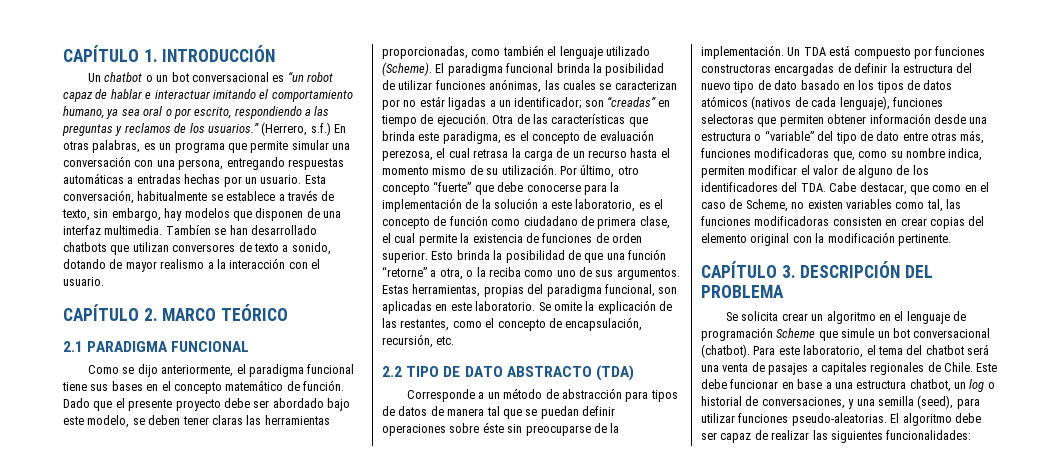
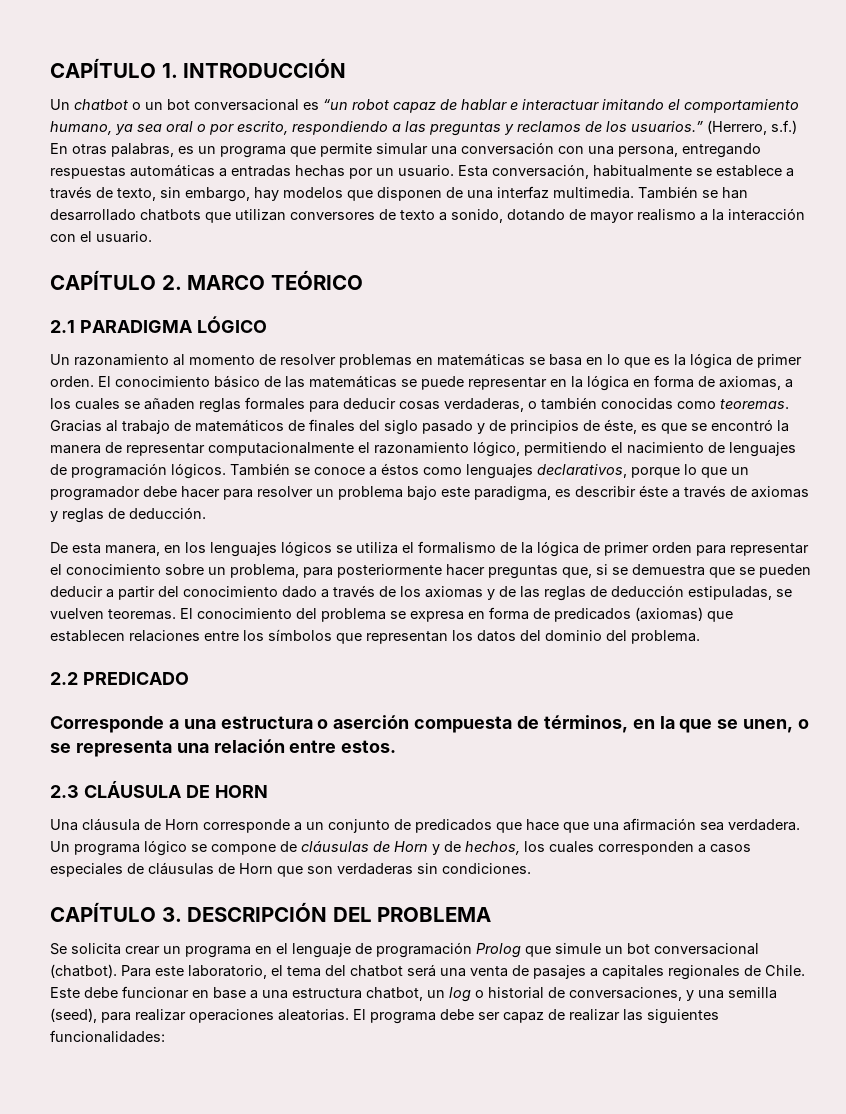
[165,225,211,235] Tambíen -> [638,186,698,199] También
[171,341,250,352] [88,364,355,377] [62,380,344,394] [63,398,350,411] [63,415,330,428] [382,45,650,59] [382,62,665,76] [382,79,677,93] [382,96,671,110] [381,113,648,127] [382,130,654,144] [382,148,670,161] [382,164,639,178] [382,181,620,195] [382,198,663,212] [382,215,670,229] [382,233,642,246] [382,249,666,263] [382,266,680,280] [382,284,678,297] [382,300,672,314] [382,317,643,331] [382,334,455,348] [382,365,634,381] [407,388,678,402] [382,406,615,419] [382,422,620,436] [701,45,986,59] [701,63,973,76] [701,80,953,93] [701,96,943,110] [701,113,988,127] [701,130,985,144] [701,148,983,161] [701,165,929,178] [701,182,989,195] [701,199,961,212] [701,216,985,229] [701,232,951,246] FUNCIONAL // Como se dijo anteriormente, el paradigma funcional tiene sus bases en el concepto matemático de función. Dado que el presente proyecto debe ser abordado bajo este modelo, se deben tener claras las herramientas proporcionadas, como también el lenguaje utilizado (Scheme). El paradigma funcional brinda la posibilidad de utilizar funciones anónimas, las cuales se caracterizan por no estár ligadas a un identificador; son “creadas” en tiempo de ejecución. Otra de las características que brinda este paradigma, es el concepto de evaluación perezosa, el cual retrasa la carga de un recurso hasta el momento mismo de su utilización. Por último, otro concepto “fuerte” que debe conocerse para la implementación de la solución a este laboratorio, es el concepto de función como ciudadano de primera clase, el cual permite la existencia de funciones de orden superior. Esto brinda la posibilidad de que una función “retorne” a otra, o la reciba como uno de sus argumentos. Estas herramientas, propias del paradigma funcional, son aplicadas en este laboratorio. Se omite la explicación de las restantes, como el concepto de encapsulación, recursión, etc. // 2.2 TIPO DE DATO ABSTRACTO (TDA) // Corresponde a un método de abstracción para tipos de datos de manera tal que se puedan definir operaciones sobre éste sin preocuparse de la implementación. Un TDA está compuesto por funciones constructoras encargadas de definir la estructura del nuevo tipo de dato basado en los tipos de datos atómicos (nativos de cada lenguaje), funciones selectoras que permiten obtener información desde una estructura o “variable” del tipo de dato entre otras más, funciones modificadoras que, como su nombre indica, permiten modificar el valor de alguno de los identificadores del TDA. Cabe destacar, que como en el caso de Scheme, no existen variables como tal, las funciones modificadoras consisten en crear copias del elemento original con la modificación pertinente. -> [196,316,267,333] [50,353,802,369] [50,375,793,391] [50,397,789,413] [50,419,789,435] [50,441,796,457] [50,463,749,479] [50,485,809,501] [50,507,206,523] [50,541,809,557] [50,564,811,579] [50,585,792,601] [50,607,733,622] [50,629,700,644] [50,672,189,685] [50,715,810,733] [50,739,397,757] [50,781,268,798] [50,818,800,833] [50,840,751,856] [50,862,531,877] LÓGICO // Un razonamiento al momento de resolver problemas en matemáticas se basa en lo que es la lógica de primer orden. El conocimiento básico de las matemáticas se puede representar en la lógica en forma de axiomas, a los cuales se añaden reglas formales para deducir cosas verdaderas, o también conocidas como teoremas. Gracias al trabajo de matemáticos de finales del siglo pasado y de principios de éste, es que se encontró la manera de representar computacionalmente el razonamiento lógico, permitiendo el nacimiento de lenguajes de programación lógicos. También se conoce a éstos como lenguajes declarativos, porque lo que un programador debe hacer para resolver un problema bajo este paradigma, es describir éste a través de axiomas y reglas de deducción. // De esta manera, en los lenguajes lógicos se utiliza el formalismo de la lógica de primer orden para representar el conocimiento sobre un problema, para posteriormente hacer preguntas que, si se demuestra que se pueden deducir a partir del conocimiento dado a través de los axiomas y de las reglas de deducción estipuladas, se vuelven teoremas. El conocimiento del problema se expresa en forma de predicados (axiomas) que establecen relaciones entre los símbolos que representan los datos del dominio del problema. // 2.2 PREDICADO // Corresponde a una estructura o aserción compuesta de términos, en la que se unen, o se representa una relación entre estos. // 2.3 CLÁUSULA DE HORN // Una cláusula de Horn corresponde a un conjunto de predicados que hace que una afirmación sea verdadera. Un programa lógico se compone de cláusulas de Horn y de hechos, los cuales corresponden a casos especiales de cláusulas de Horn que son verdaderas sin condiciones.
[826,311,876,324] algoritmo -> [185,946,251,958] programa
[776,328,816,338] Scheme -> [476,943,521,958] Prolog
[701,413,952,426] utilizar funciones pseudo-aleatorias. El algoritmo -> [135,1009,436,1024] realizar operaciones aleatorias. El programa

